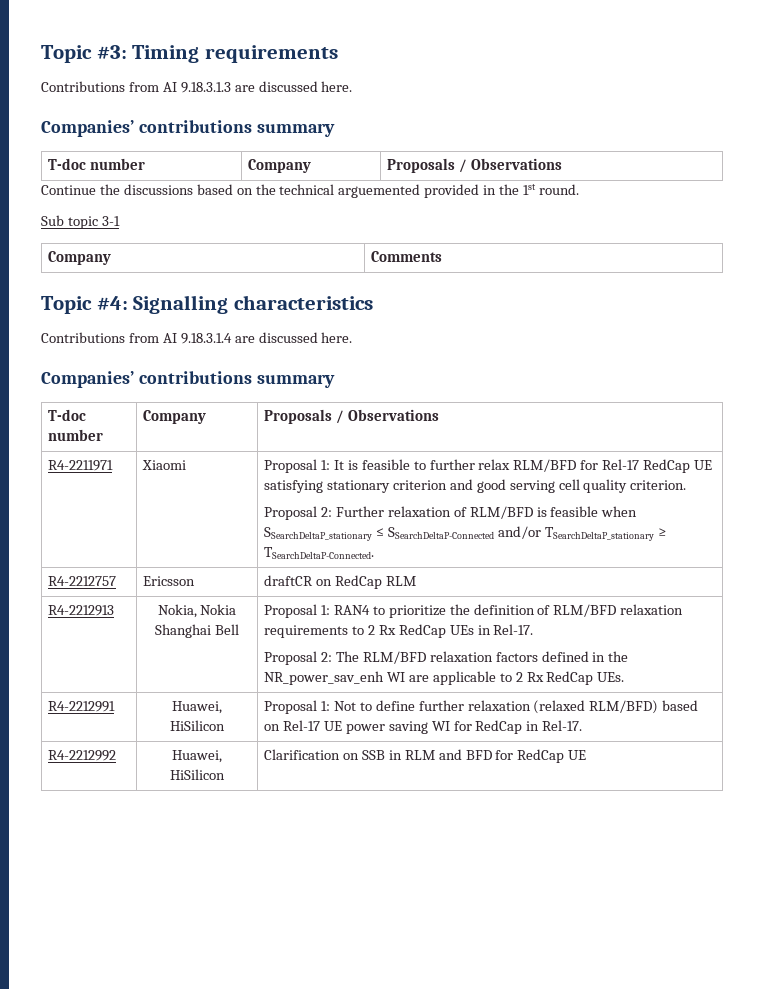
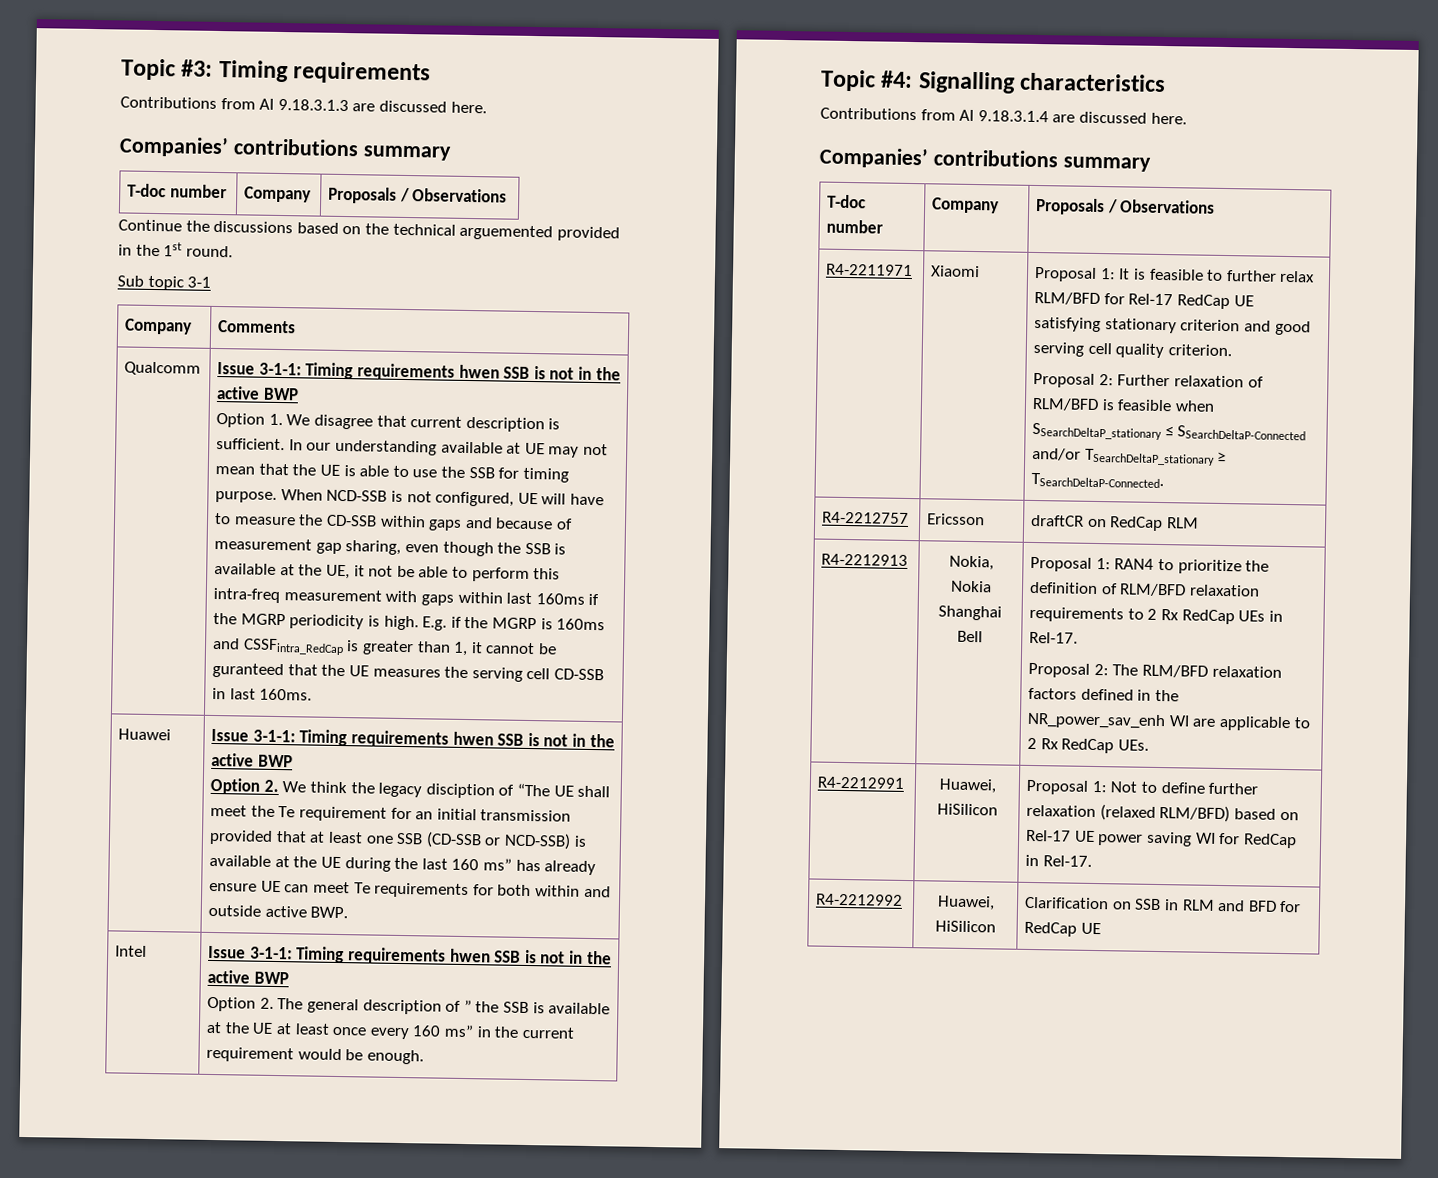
(443, 256) none -> [124,361,202,376] [217,362,621,381] [216,386,299,401] [216,413,561,433] [216,437,608,458] [215,463,569,483] [215,489,604,507] [214,512,573,531] [214,537,567,557] [214,562,561,582] [213,587,600,606] [213,612,606,631] [212,637,557,657] [212,662,604,682] [212,687,313,701] [118,728,172,741] [211,728,615,748] [211,752,293,768] [210,777,611,799] [210,804,572,822] [209,829,587,850] [209,854,597,876] [209,880,611,899] [208,904,349,919] [115,945,148,957] [208,945,612,965] [207,969,289,985] [207,996,611,1015] [206,1021,575,1040] [206,1046,425,1065] // Qualcomm | Issue 3-1-1: Timing requirements hwen SSB is not in the active BWP // Option 1. We disagree that current description is sufficient. In our understanding available at UE may not mean that the UE is able to use the SSB for timing purpose. When NCD-SSB is not configured, UE will have to measure the CD-SSB within gaps and because of measurement gap sharing, even though the SSB is available at the UE, it not be able to perform this intra-freq measurement with gaps within last 160ms if the MGRP periodicity is high. E.g. if the MGRP is 160ms and CSSFintra_RedCap is greater than 1, it cannot be guranteed that the UE measures the serving cell CD-SSB in last 160ms. // Huawei | Issue 3-1-1: Timing requirements hwen SSB is not in the active BWP // Option 2. We think the legacy disciption of “The UE shall meet the Te requirement for an initial transmission provided that at least one SSB (CD-SSB or NCD-SSB) is available at the UE during the last 160 ms” has already ensure UE can meet Te requirements for both within and outside active BWP. // Intel | Issue 3-1-1: Timing requirements hwen SSB is not in the active BWP // Option 2. The general description of ” the SSB is available at the UE at least once every 160 ms” in the current requirement would be enough.

